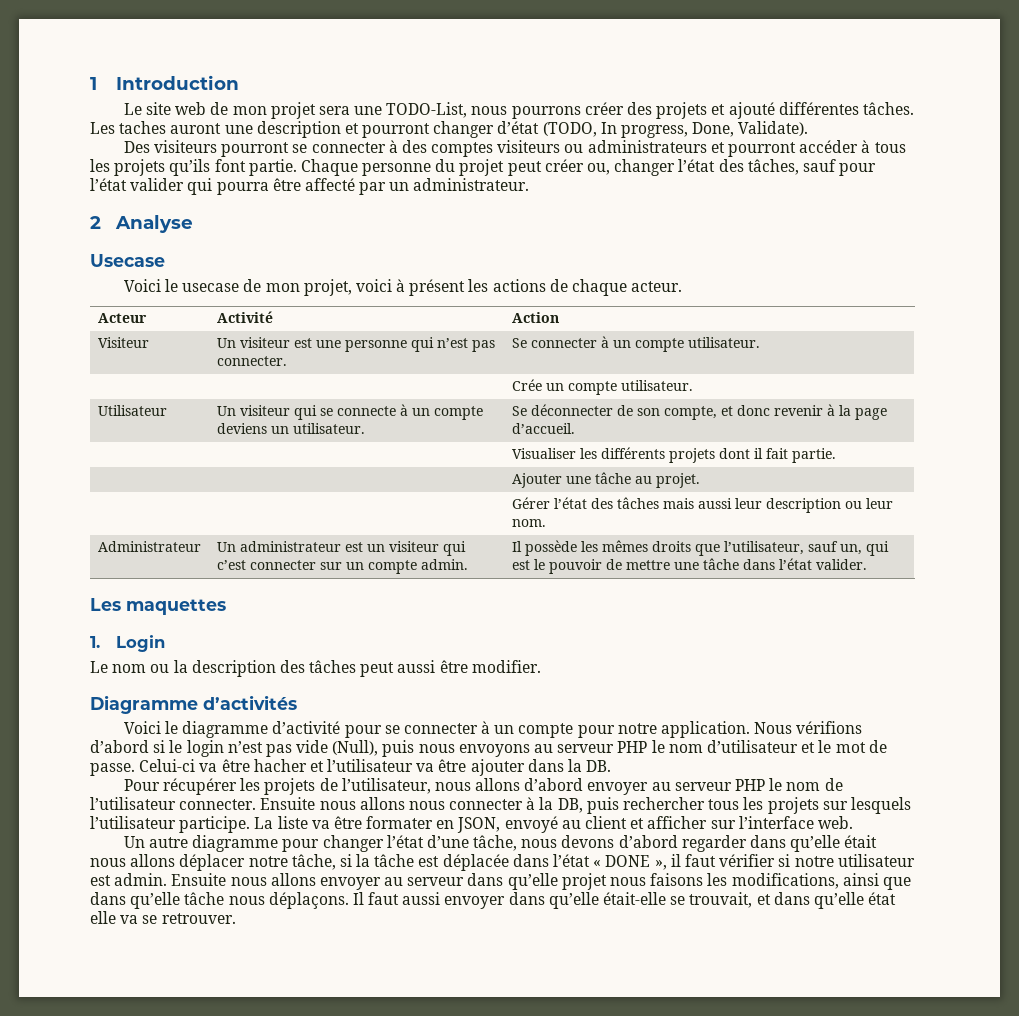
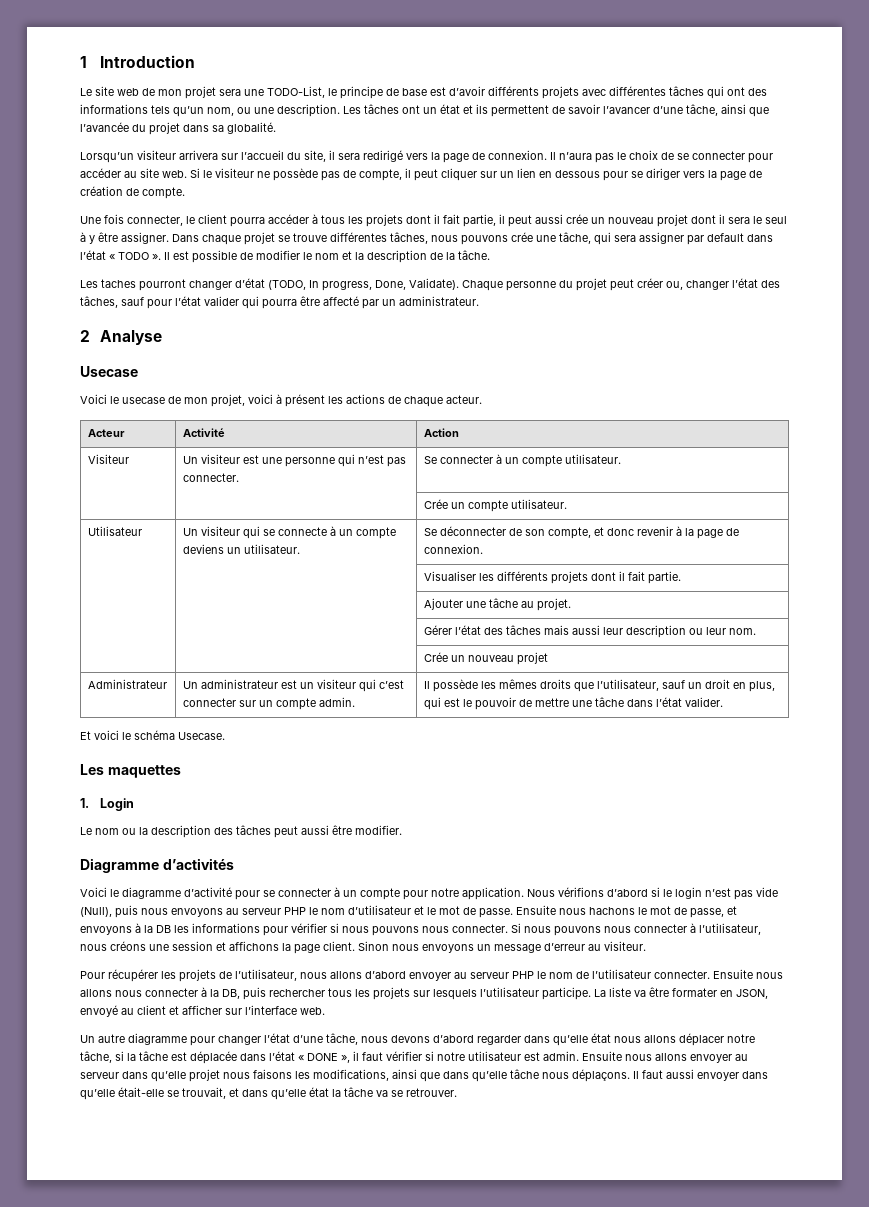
[471,102,914,119] [90,121,359,138] nous pourrons créer des projets et ajouté différentes tâches. Les taches auront une description et -> [328,86,767,99] [80,104,769,117] [80,122,276,135] [80,150,773,163] [80,168,762,181] [80,186,185,199] [80,214,787,227] [80,232,773,245] [80,250,490,263] [80,279,136,288] le principe de base est d’avoir différents projets avec différentes tâches qui ont des informations tels qu’un nom, ou une description. Les tâches ont un état et ils permettent de savoir l’avancer d’une tâche, ainsi que l’avancée du projet dans sa globalité. // Lorsqu’un visiteur arrivera sur l’accueil du site, il sera redirigé vers la page de connexion. Il n’aura pas le choix de se connecter pour accéder au site web. Si le visiteur ne possède pas de compte, il peut cliquer sur un lien en dessous pour se diriger vers la page de création de compte. // Une fois connecter, le client pourra accéder à tous les projets dont il fait partie, il peut aussi crée un nouveau projet dont il sera le seul à y être assigner. Dans chaque projet se trouve différentes tâches, nous pouvons crée une tâche, qui sera assigner par default dans l’état « TODO ». Il est possible de modifier le nom et la description de la tâche. // Les taches
[123,140,906,157] [90,159,297,176] // Des visiteurs pourront se connecter à des comptes visiteurs ou administrateurs et pourront accéder à tous les projets qu’ils font partie. -> (459, 284) none
[511,423,575,434] d’accueil. -> [725,528,739,536] [423,544,483,554] de connexion.
(546, 523) none -> [423,652,548,665] // | | Crée un nouveau projet
[839,544,862,555] un, -> [687,679,775,692] un droit en plus,
(867, 564) none -> [80,730,225,740] // Et voici le schéma Usecase.
[139,759,612,776] Celui-ci va être hacher et l’utilisateur va être ajouter dans la DB. -> [516,905,737,918] [80,923,761,936] [80,941,646,954] Ensuite nous hachons le mot de passe, et envoyons à la DB les informations pour vérifier si nous pouvons nous connecter. Si nous pouvons nous connecter à l’utilisateur, nous créons une session et affichons la page client. Sinon nous envoyons un message d’erreur au visiteur.
[844,835,878,848] était -> [591,1033,611,1043] état
[90,911,116,924] elle -> [332,1087,373,1097] la tâche

